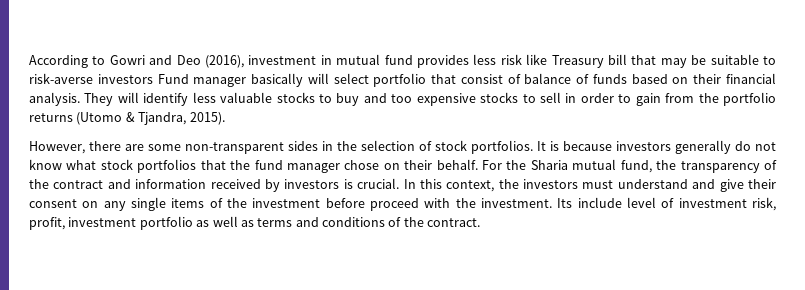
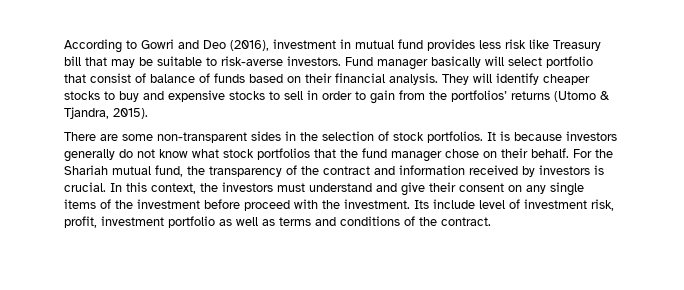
[97,74,153,84] investors -> [287,56,341,66] investors.
[192,92,273,103] less valuable -> [543,74,590,85] cheaper
[391,94,413,103] too -> (164, 95) none
[723,92,777,106] portfolio -> [451,90,507,102] portfolios’
[29,141,121,154] However, there -> [64,132,96,141] There
[530,160,568,170] Sharia -> [64,165,108,175] Shariah

